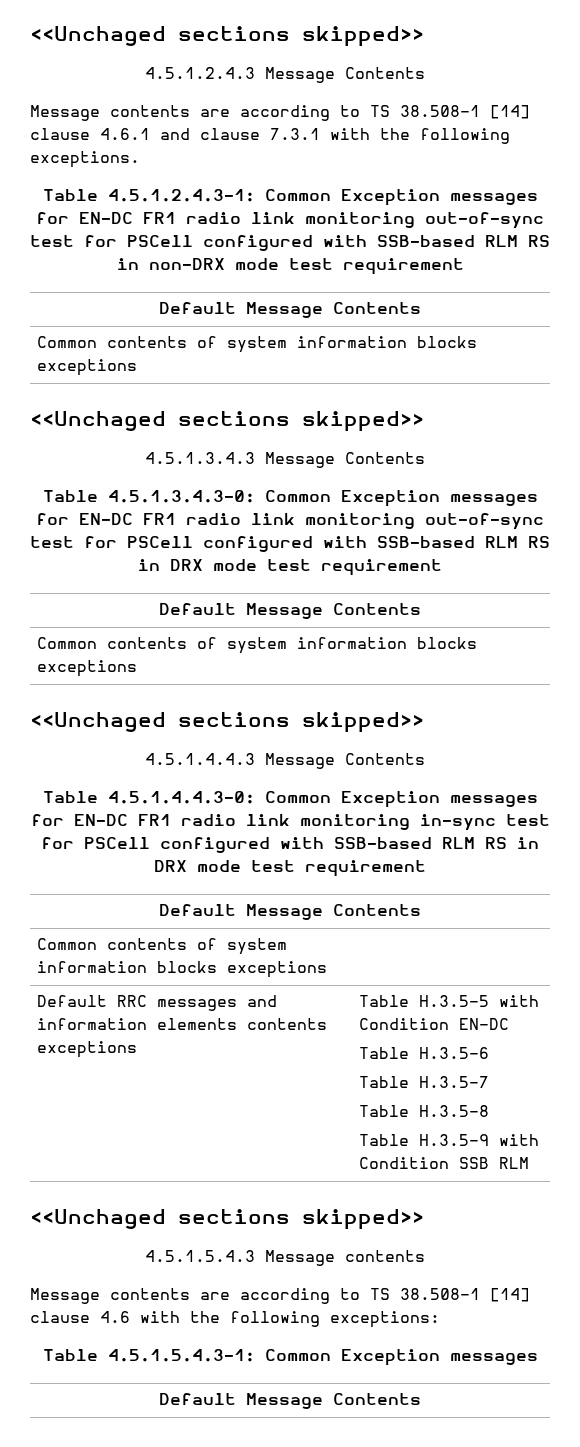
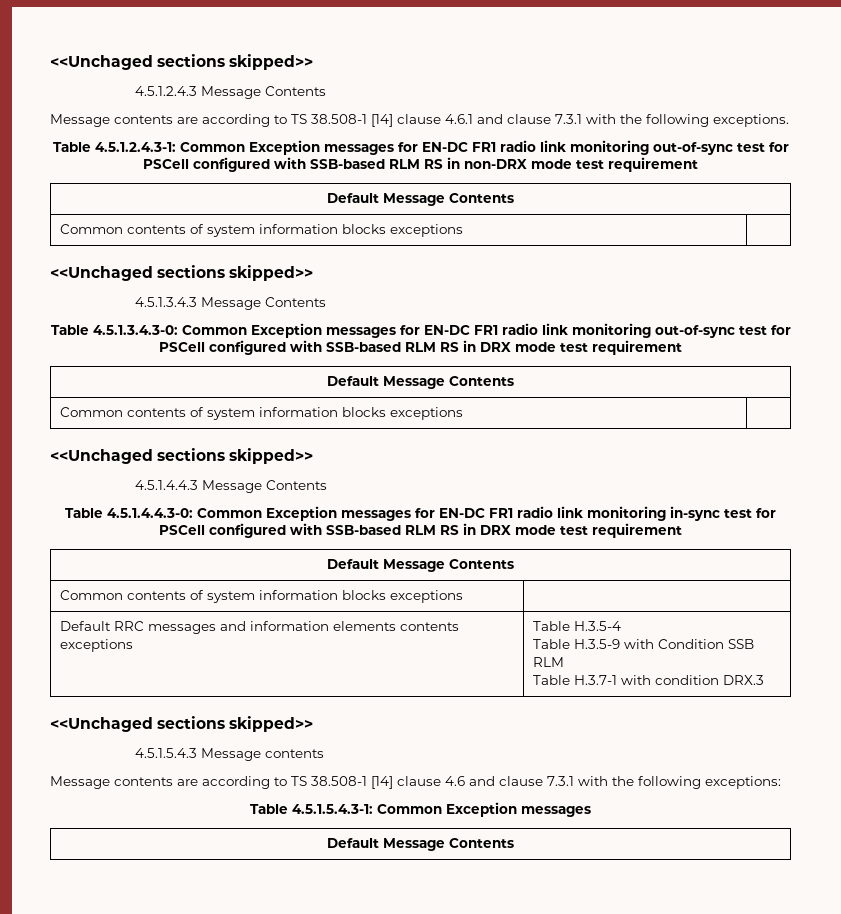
[418,995,539,1007] [358,1018,509,1030] [358,1047,489,1059] [358,1076,489,1088] [358,1105,489,1117] H.3.5-5 with Condition EN-DC // Table H.3.5-6 // Table H.3.5-7 // Table H.3.5-8 -> [573,621,621,631] H.3.5-4
(529, 1163) none -> [532,675,764,685] // Table H.3.7-1 with condition DRX.3
(130, 1317) none -> [469,776,574,786] and clause 7.3.1

